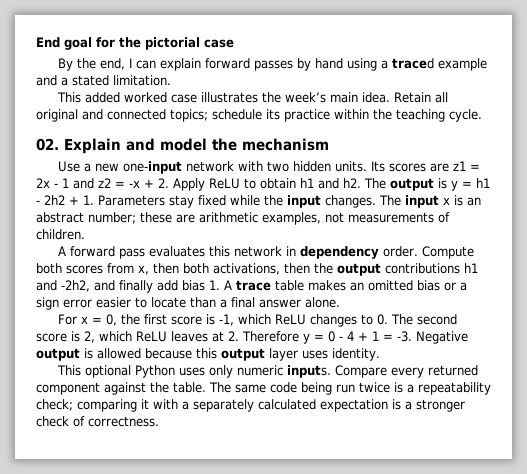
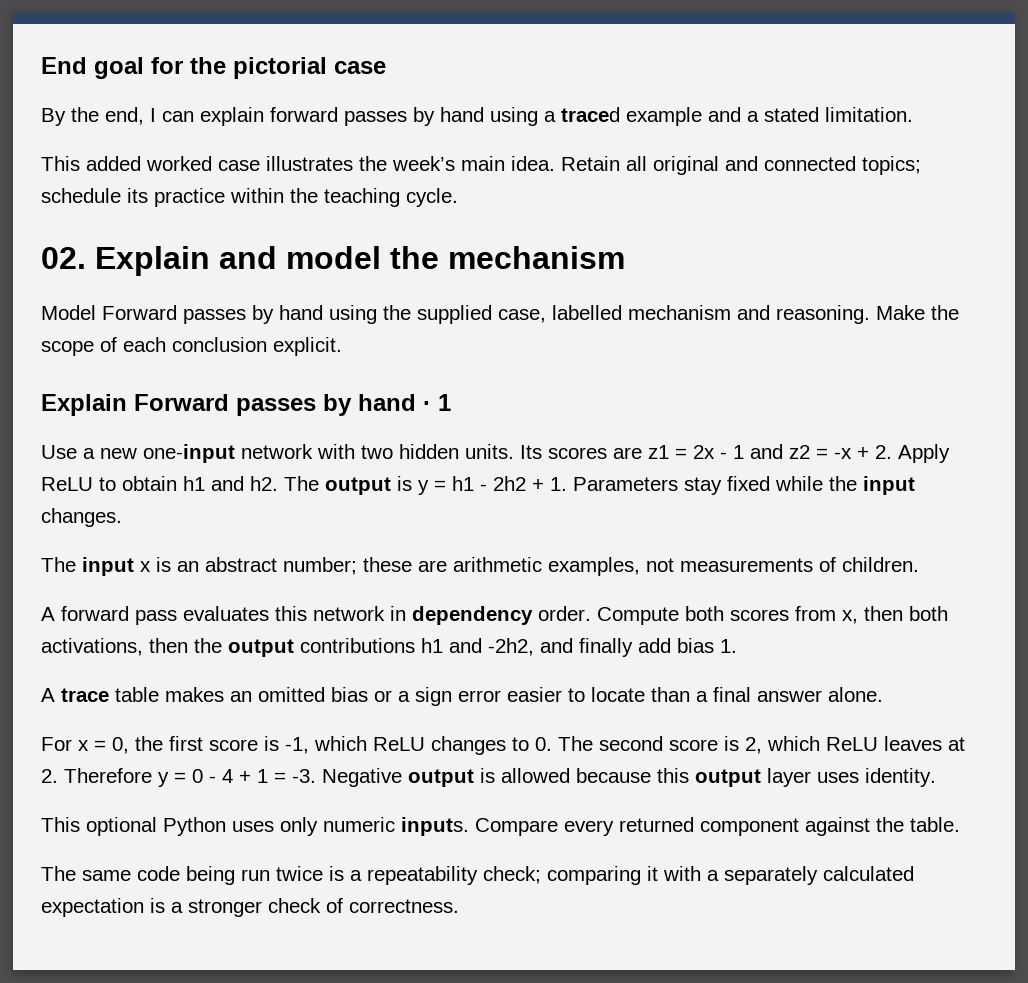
(329, 144) none -> [41,305,959,324] [41,337,342,356] [41,394,451,416] // Model Forward passes by hand using the supplied case, labelled mechanism and reasoning. Make the scope of each conclusion explicit. // Explain Forward passes by hand · 1
(376, 201) none -> (122, 517) //
(220, 285) none -> (737, 646) //
(206, 387) none -> (960, 824) //

